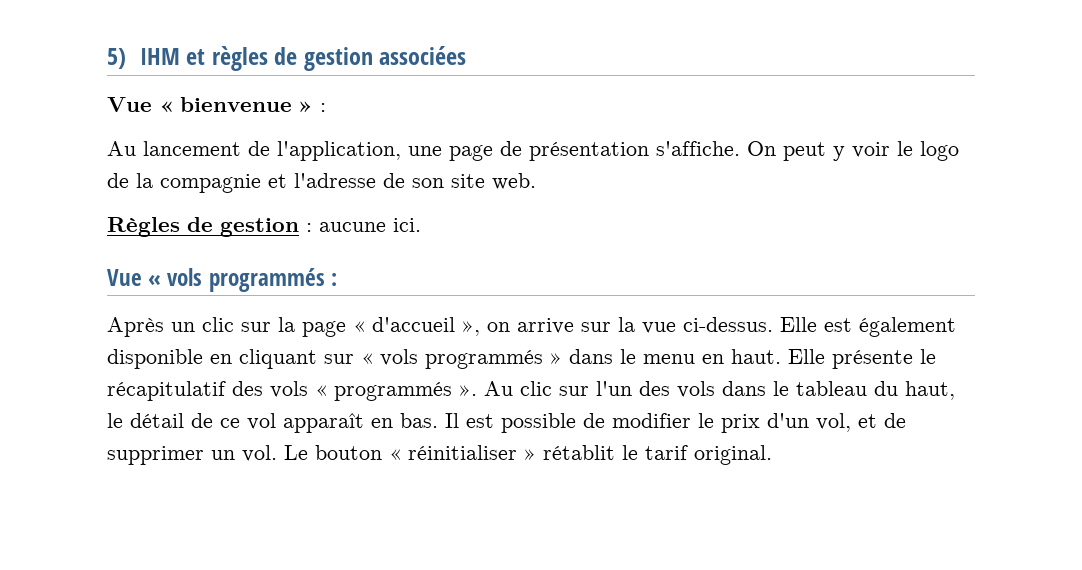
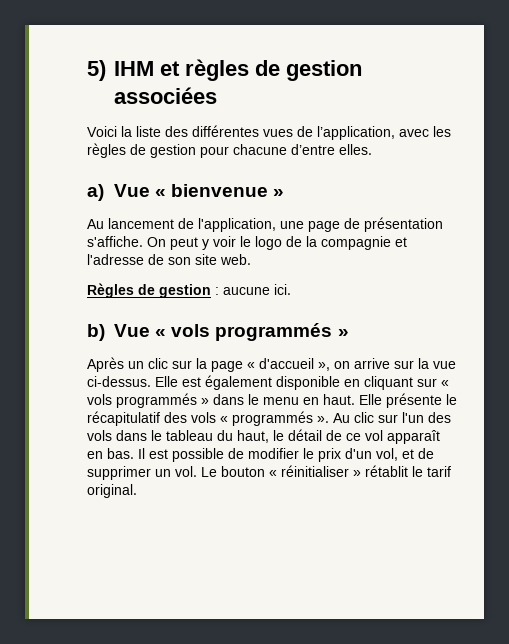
(467, 55) none -> [87,125,451,140] [87,143,372,158] [87,184,104,201] Voici la liste des différentes vues de l’application, avec les règles de gestion pour chacune d’entre elles. // a)
[320,103,326,112] : -> (285, 193) none
(421, 225) none -> [87,324,105,341] b)
[330,273,337,286] : -> [337,329,349,337] »

